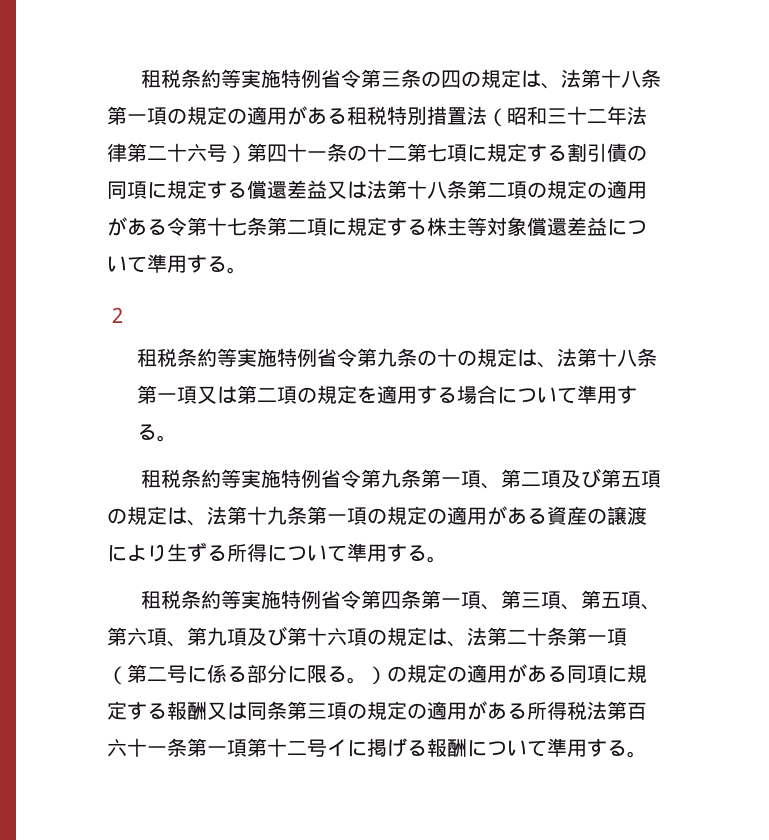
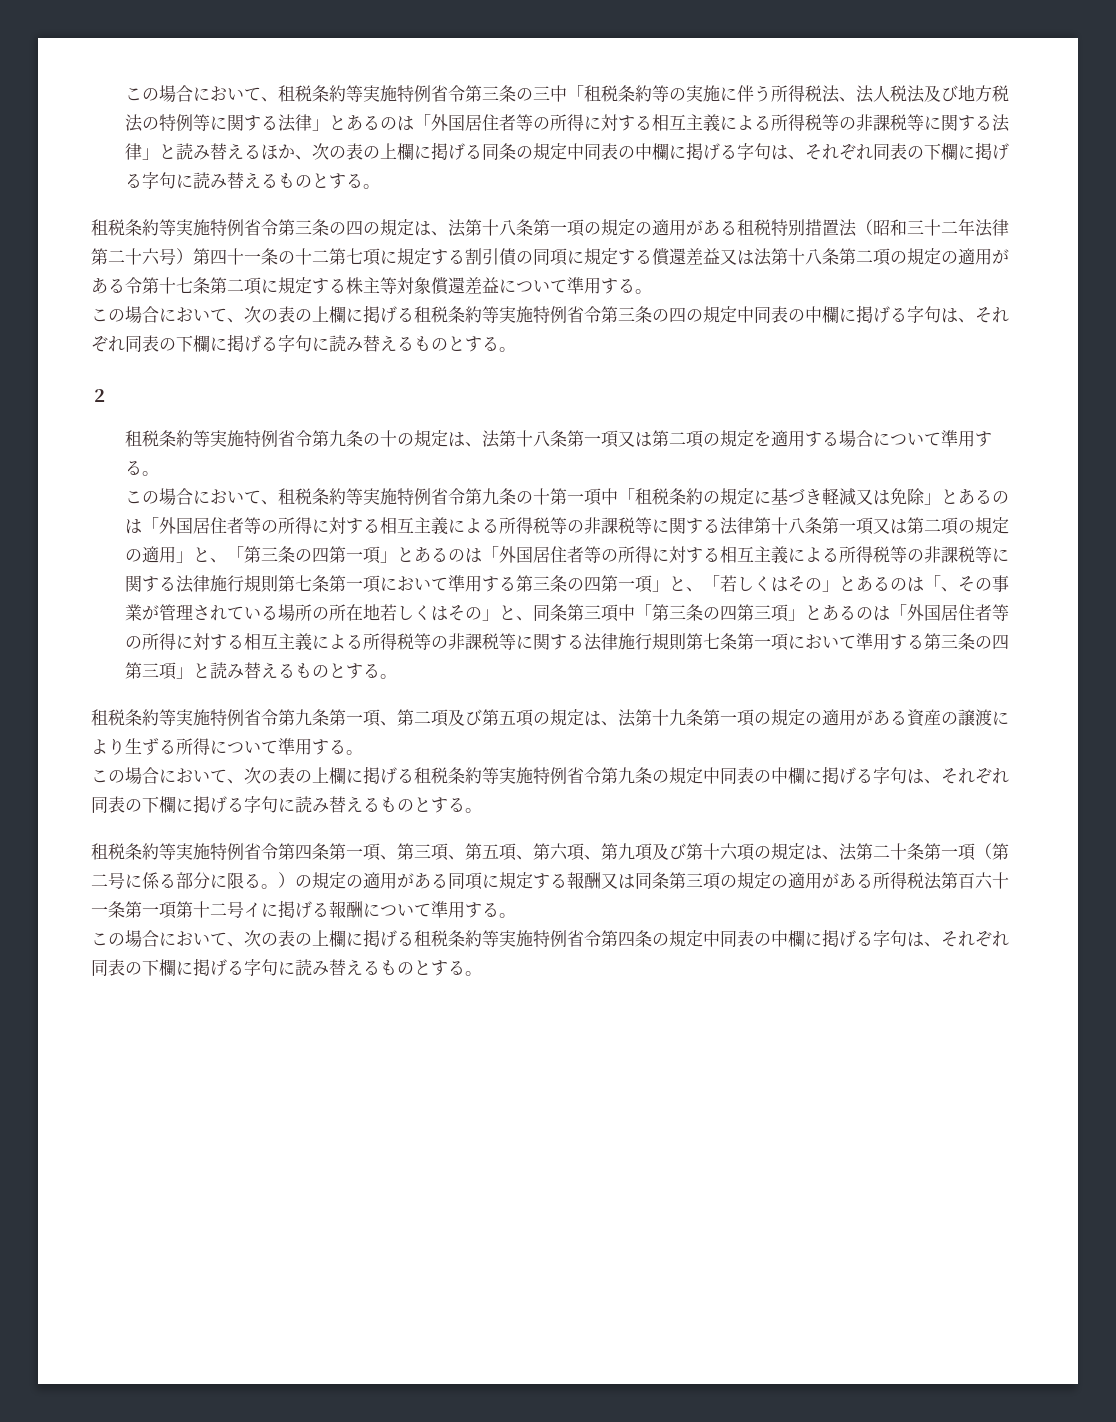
(141, 78) none -> [124,85,1009,103] [124,114,1010,132] [124,142,1009,160] [124,172,380,189] この場合において、租税条約等実施特例省令第三条の三中「租税条約等の実施に伴う所得税法、法人税法及び地方税法の特例等に関する法律」とあるのは「外国居住者等の所得に対する相互主義による所得税等の非課税等に関する法律」と読み替えるほか、次の表の上欄に掲げる同条の規定中同表の中欄に掲げる字句は、それぞれ同表の下欄に掲げる字句に読み替えるものとする。 //
(247, 270) none -> [91,305,1009,324] [91,334,516,352] // この場合において、次の表の上欄に掲げる租税条約等実施特例省令第三条の四の規定中同表の中欄に掲げる字句は、それぞれ同表の下欄に掲げる字句に読み替えるものとする。
(178, 438) none -> [124,488,1009,506] [124,517,1009,535] [124,546,1009,564] [124,575,1009,593] [124,604,1009,622] [124,633,1009,651] [124,662,397,680] // この場合において、租税条約等実施特例省令第九条の十第一項中「租税条約の規定に基づき軽減又は免除」とあるのは「外国居住者等の所得に対する相互主義による所得税等の非課税等に関する法律第十八条第一項又は第二項の規定の適用」と、「第三条の四第一項」とあるのは「外国居住者等の所得に対する相互主義による所得税等の非課税等に関する法律施行規則第七条第一項において準用する第三条の四第一項」と、「若しくはその」とあるのは「、その事業が管理されている場所の所在地若しくはその」と、同条第三項中「第三条の四第三項」とあるのは「外国居住者等の所得に対する相互主義による所得税等の非課税等に関する法律施行規則第七条第一項において準用する第三条の四第三項」と読み替えるものとする。
(447, 559) none -> [91,766,1009,785] [91,795,482,813] // この場合において、次の表の上欄に掲げる租税条約等実施特例省令第九条の規定中同表の中欄に掲げる字句は、それぞれ同表の下欄に掲げる字句に読み替えるものとする。
(647, 754) none -> [91,929,1009,948] [91,958,482,976] // この場合において、次の表の上欄に掲げる租税条約等実施特例省令第四条の規定中同表の中欄に掲げる字句は、それぞれ同表の下欄に掲げる字句に読み替えるものとする。

